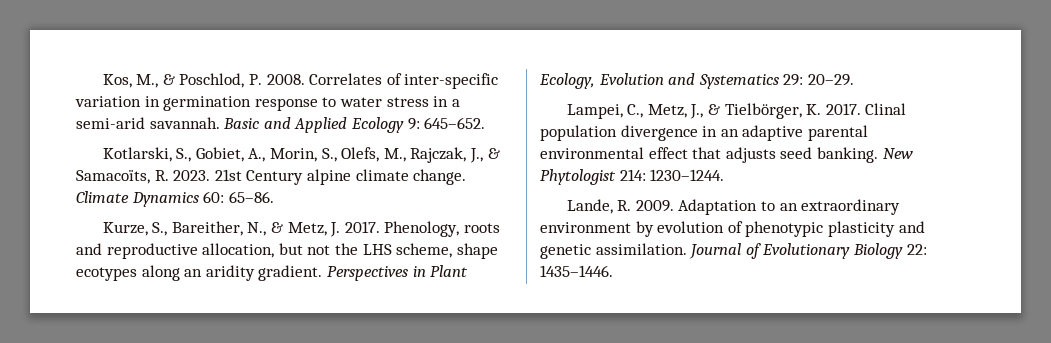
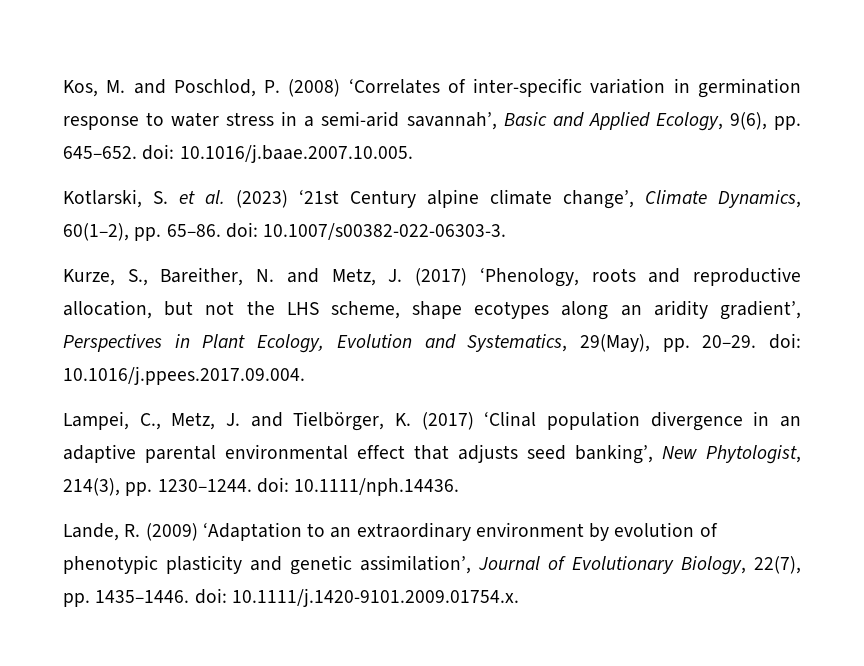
[136,73,383,88] M., & Poschlod, P. 2008. Correlates -> [106,78,440,97] M. and Poschlod, P. (2008) ‘Correlates
[149,117,220,129] savannah. -> [406,112,497,130] savannah’,
[350,117,420,133] Ecology 9: -> [655,112,801,131] Ecology, 9(6), pp.
(486, 123) none -> [142,144,413,163] doi: 10.1016/j.baae.2007.10.005.
[176,147,500,163] [76,169,467,185] [76,191,225,207] S., Gobiet, A., Morin, S., Olefs, M., Rajczak, J., & Samacoïts, R. 2023. 21st Century alpine climate change. Climate Dynamics 60: -> [153,189,801,209] [63,223,162,241] S. et al. (2023) ‘21st Century alpine climate change’, Climate Dynamics, 60(1–2), pp.
(274, 197) none -> [225,222,507,240] doi: 10.1007/s00382-022-06303-3.
[247,221,460,237] N., & Metz, J. 2017. Phenology, -> [256,267,579,287] N. and Metz, J. (2017) ‘Phenology,
[258,265,323,281] gradient. -> [720,300,802,320] gradient’,
[698,74,804,89] Systematics 29: -> [467,334,690,352] Systematics, 29(May), pp.
(854, 80) none -> [769,333,802,349] [63,366,305,385] doi: 10.1016/j.ppees.2017.09.004.
[690,103,907,119] J., & Tielbörger, K. 2017. Clinal -> [225,411,537,431] J. and Tielbörger, K. (2017) ‘Clinal
[816,147,913,163] [540,169,646,185] banking. New Phytologist 214: -> [575,444,801,464] [63,478,153,496] banking’, New Phytologist, 214(3), pp.
(725, 175) none -> [256,477,460,496] doi: 10.1111/nph.14436.
[635,199,758,215] 2009. Adaptation -> [145,522,302,541] (2009) ‘Adaptation
[595,243,687,255] assimilation. -> [360,555,471,574] assimilation’,
[852,243,927,259] [540,265,613,277] Biology 22: 1435–1446. -> [681,556,801,575] [63,588,519,607] Biology, 22(7), pp. 1435–1446. doi: 10.1111/j.1420-9101.2009.01754.x.

